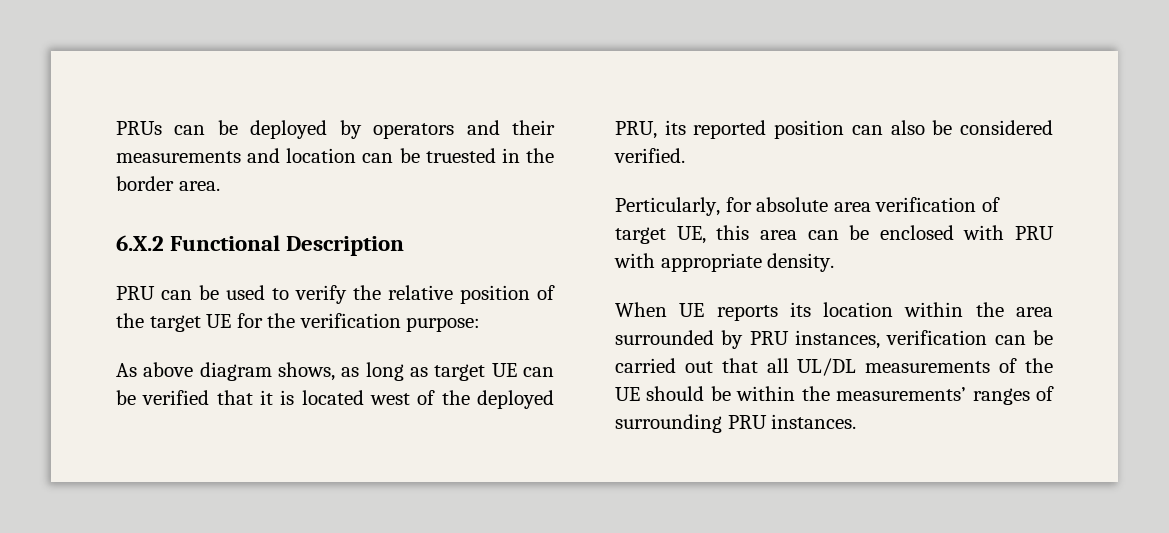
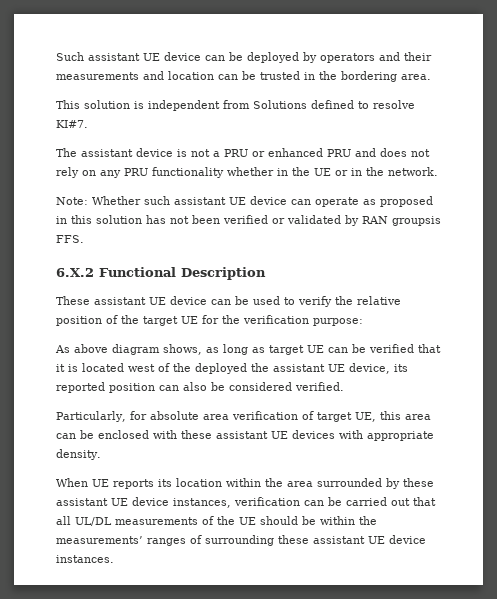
[116,121,162,135] PRUs -> [56,52,201,61] Such assistant UE device
[425,148,555,163] [116,176,174,191] truested in the border -> [260,71,397,82] trusted in the bordering
(220, 186) none -> [56,100,415,111] [56,120,88,128] [56,148,430,157] [56,167,438,178] [56,196,433,207] [56,215,441,226] [56,235,84,243] // This solution is independent from Solutions defined to resolve KI#7. // The assistant device is not a PRU or enhanced PRU and does not rely on any PRU functionality whether in the UE or in the network. // Note: Whether such assistant UE device can operate as proposed in this solution has not been verified or validated by RAN groupsis FFS.
[116,286,155,300] PRU -> [56,296,207,305] These assistant UE device
[615,121,657,139] PRU, -> [251,363,390,374] the assistant UE device,
[615,197,720,216] Perticularly, -> [56,411,126,422] Particularly,
[1015,226,1054,240] PRU -> [181,430,335,439] these assistant UE devices
[749,331,789,345] PRU -> [403,478,434,487] [56,497,169,506] these assistant UE device
[727,415,767,429] PRU -> [278,535,426,544] these assistant UE device

